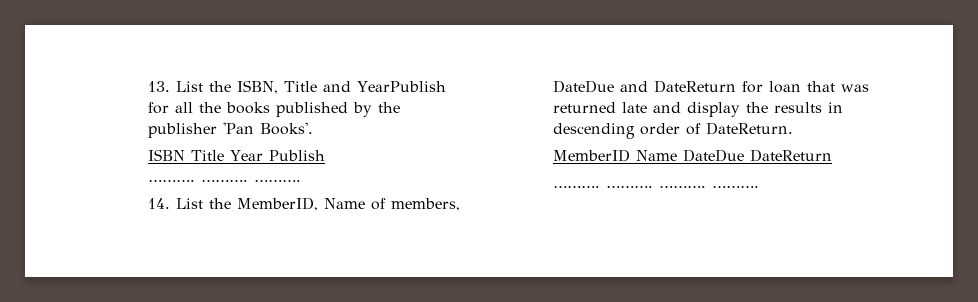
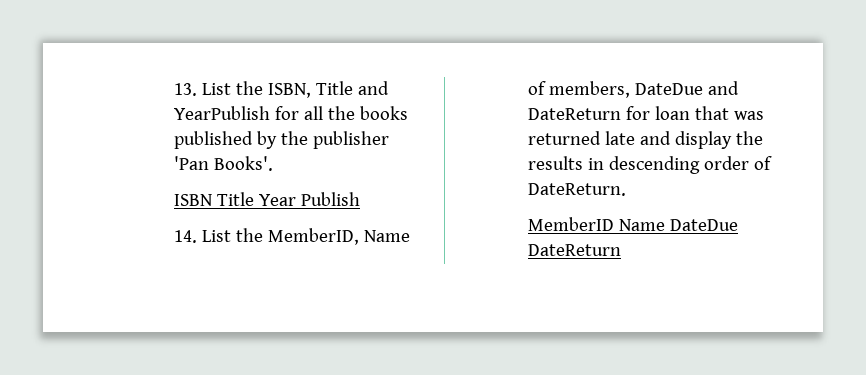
[147,179,301,182] // ………. ………. ………. -> (360, 199) none
[552,185,759,188] // ………. ………. ………. ………. -> (621, 250) none

